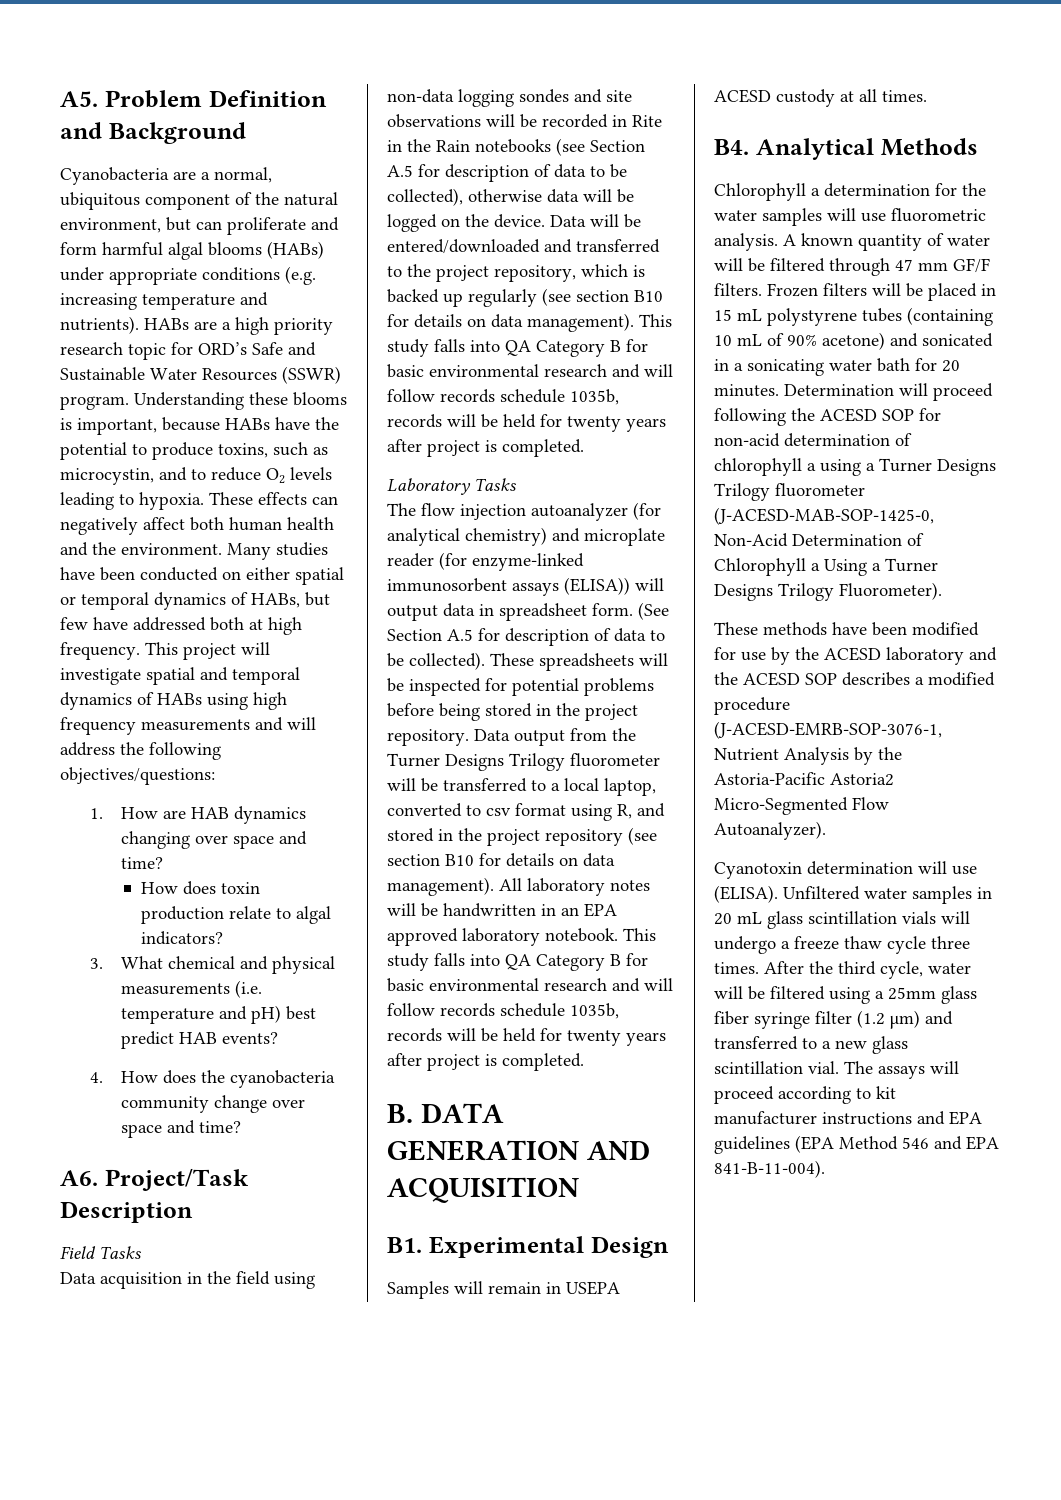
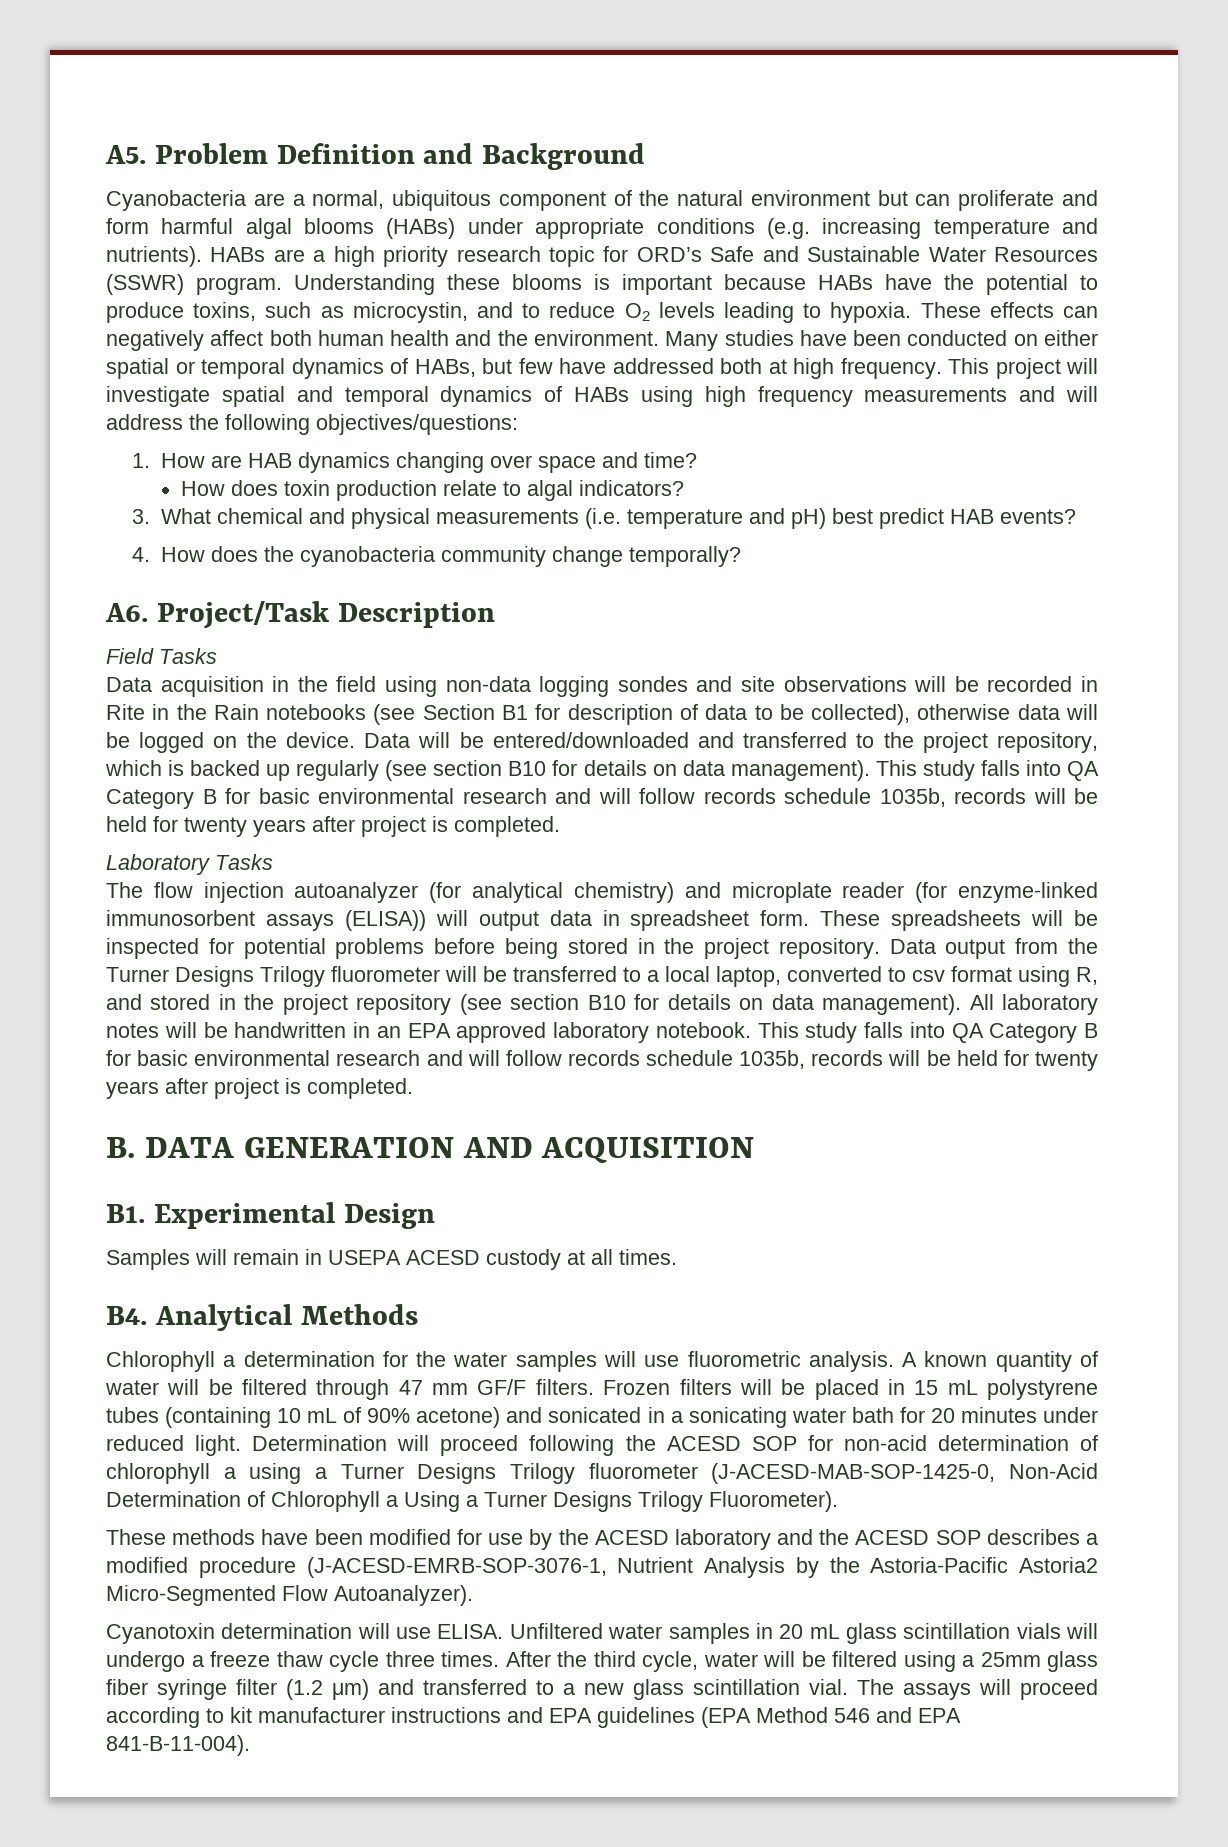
[60,218,161,233] environment, -> [750,190,870,206] environment
[77,418,157,435] important, -> [622,274,712,295] important
[271,1099,305,1108] [120,1120,241,1138] over space and time? -> [628,546,741,567] temporally?
[387,165,413,177] A.5 -> [502,705,529,720] B1
[638,602,669,620] [387,628,665,646] [387,652,485,670] (See Section A.5 for description of data to be collected). -> (810, 918) none
[714,384,779,397] minutes. -> [960,1407,1098,1423] [106,1435,242,1456] minutes under reduced light.
[714,885,778,903] (ELISA). -> [437,1624,504,1639] ELISA.

